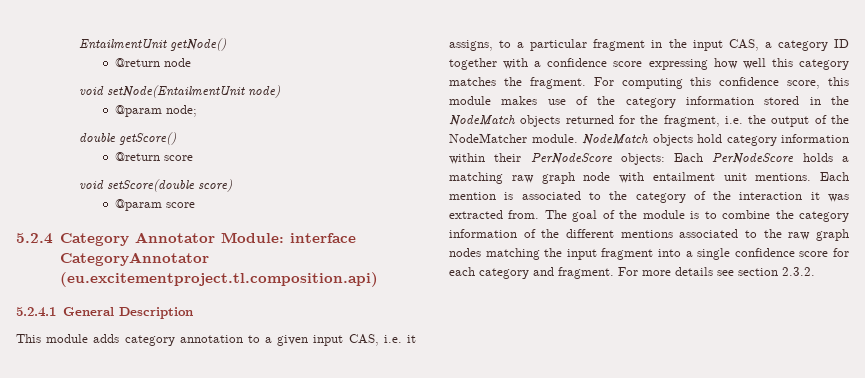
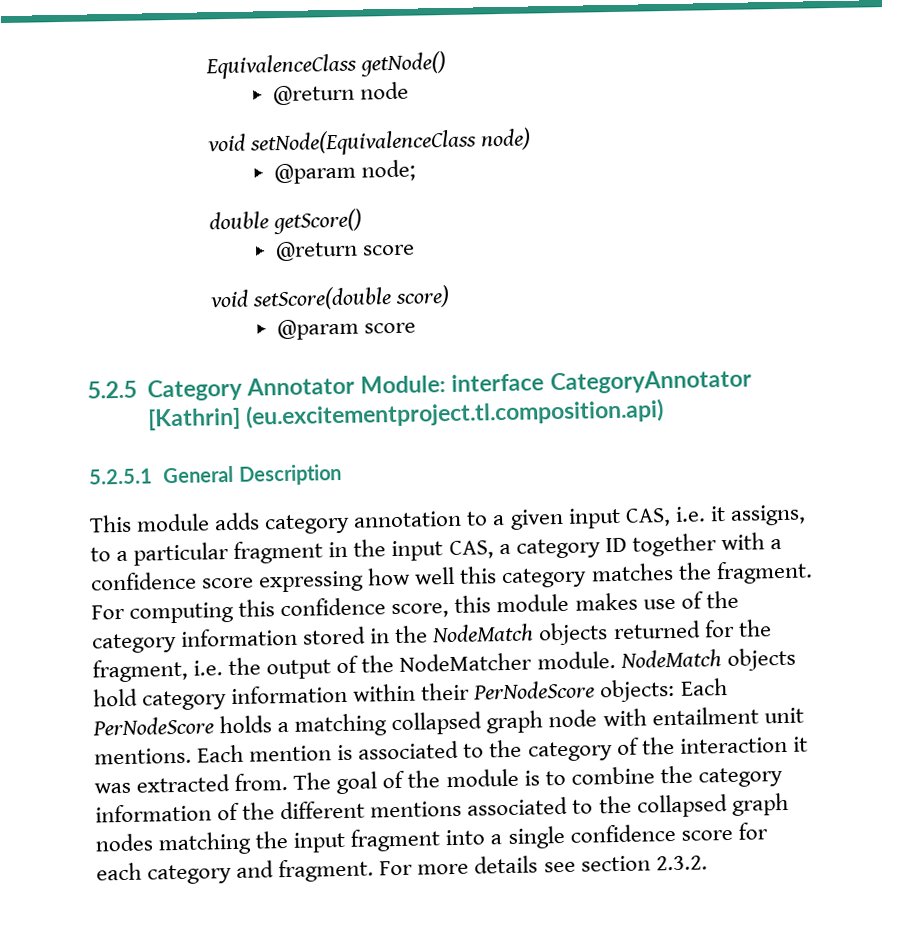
[79,39,168,49] EntailmentUnit -> [204,53,357,80] EquivalenceClass
[107,85,246,98] setNode(EntailmentUnit -> [248,128,477,157] setNode(EquivalenceClass
[16,233,53,244] 5.2.4 -> [87,380,137,399] 5.2.5
(209, 259) none -> [147,407,242,431] [Kathrin]
[16,307,56,317] 5.2.4.1 -> [89,468,153,485] 5.2.5.1
[511,175,534,183] raw -> [391,711,483,736] collapsed
[788,232,811,240] raw -> [636,794,728,818] collapsed

